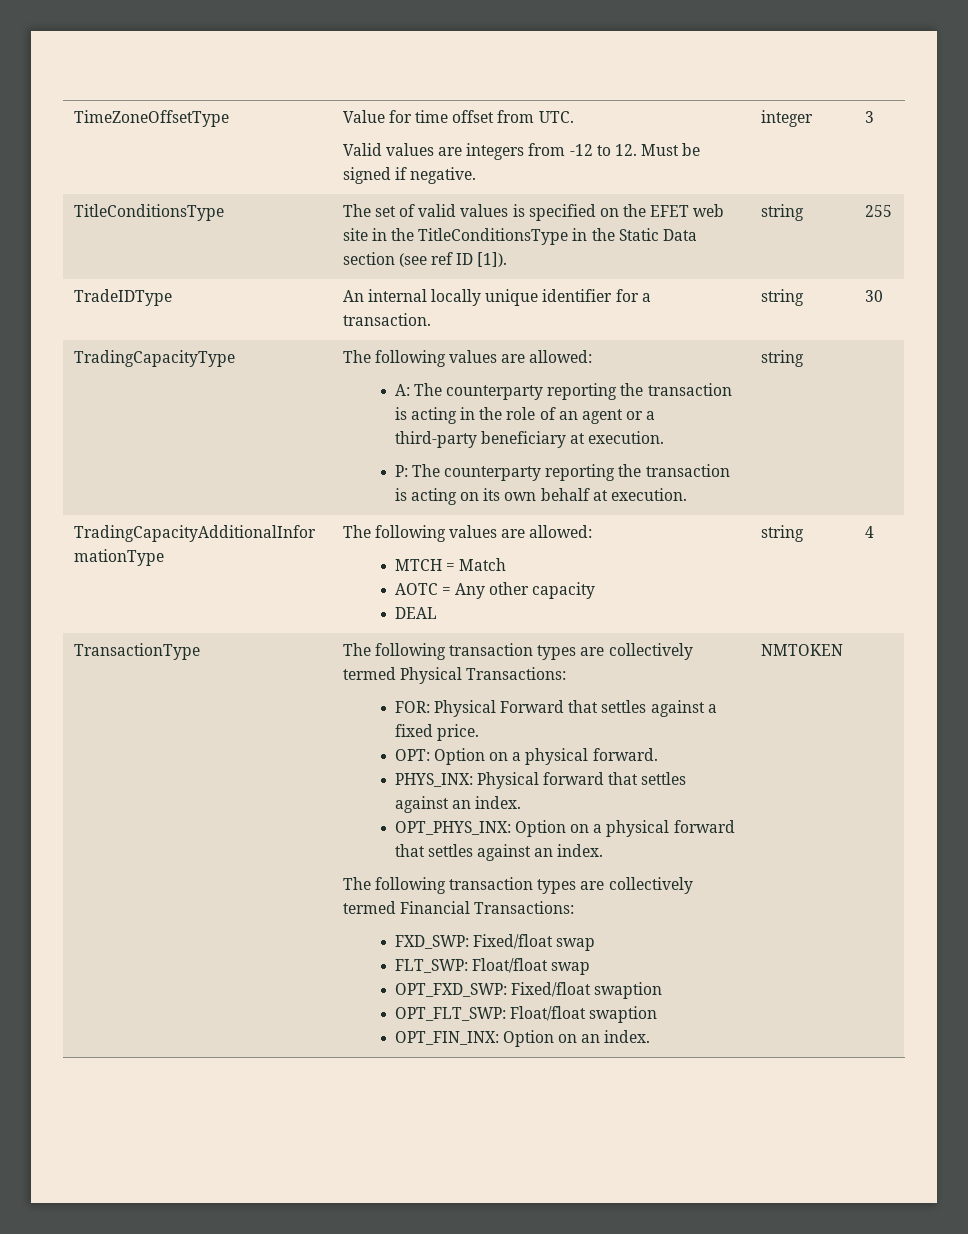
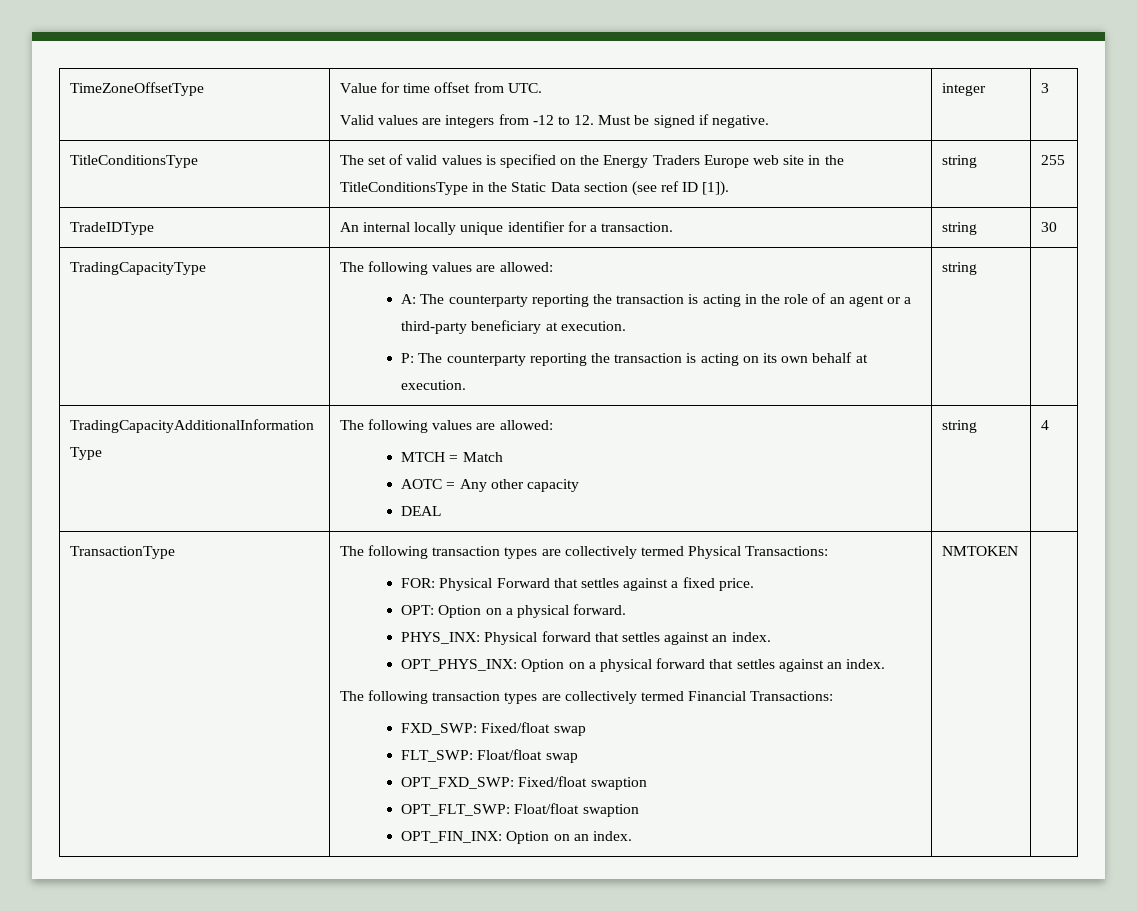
[650,205,690,217] EFET -> [603,155,749,168] Energy Traders Europe

